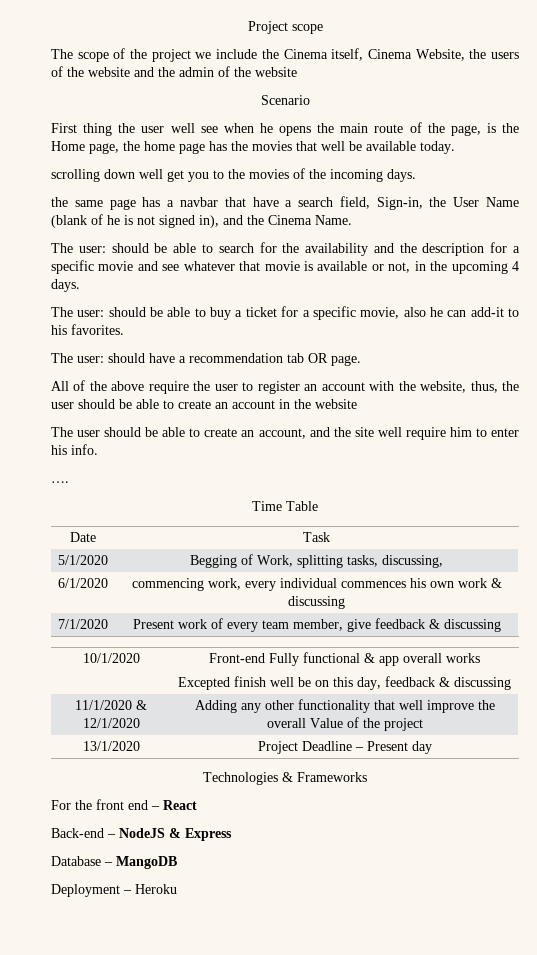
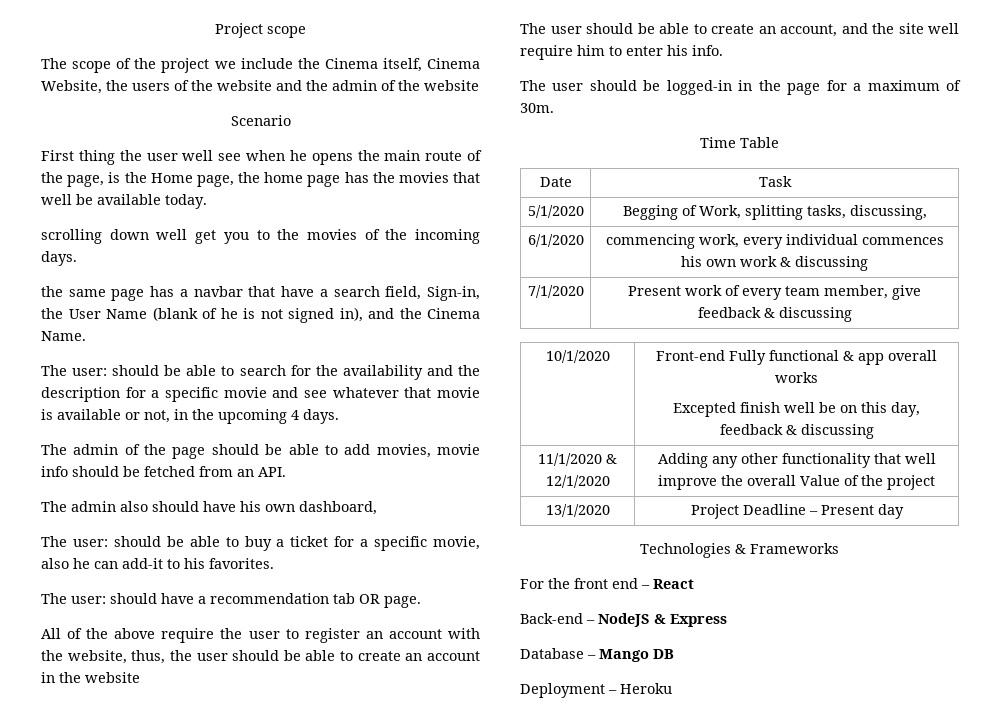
(80, 285) none -> [41,444,481,459] [41,466,286,477] [41,501,377,515] // The admin of the page should be able to add movies, movie info should be fetched from an API. // The admin also should have his own dashboard,
[51,481,69,483] …. -> [520,80,961,95] [520,103,554,113] The user should be logged-in in the page for a maximum of 30m.
[116,856,177,869] MangoDB -> [599,649,674,662] Mango DB

